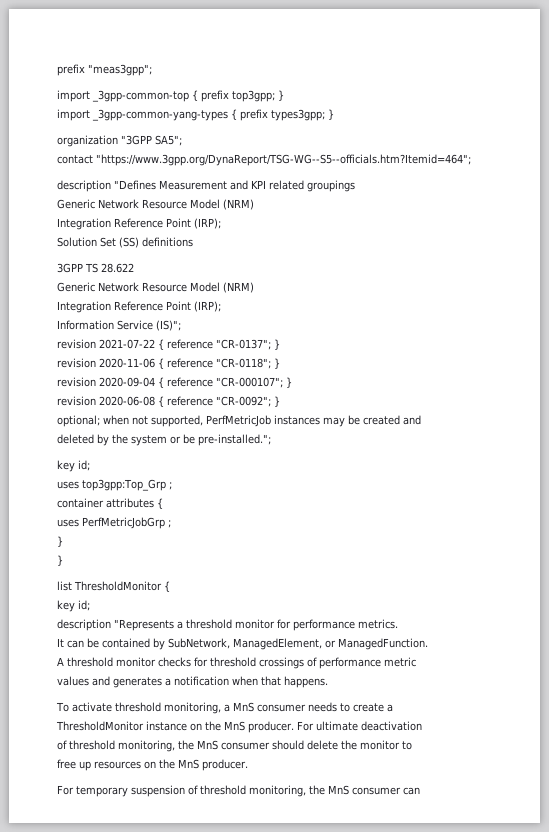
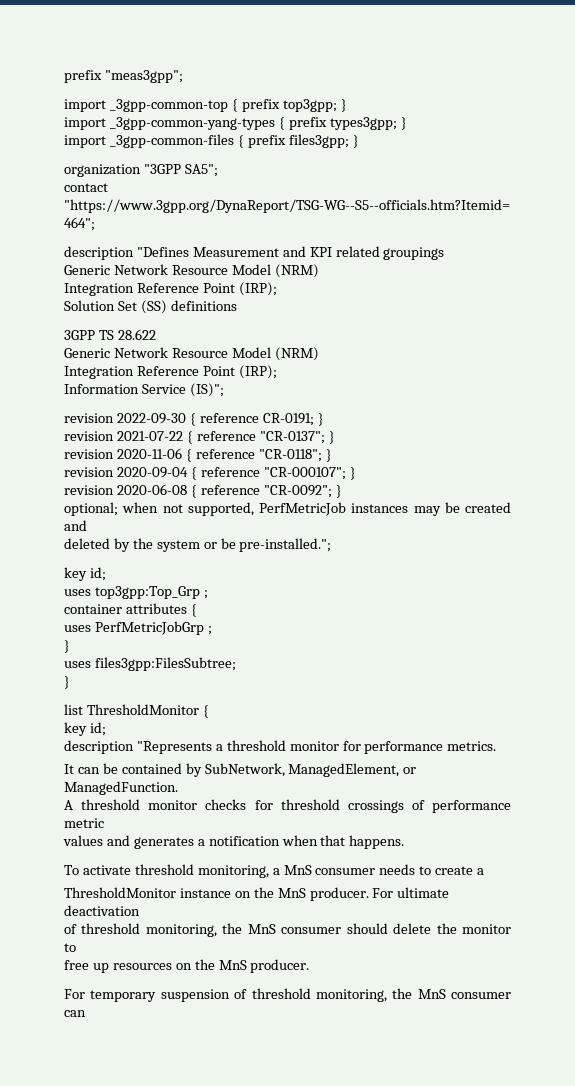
(334, 114) none -> [64,134,359,148] // import _3gpp-common-files { prefix files3gpp; }
(181, 325) none -> [64,413,324,426] // revision 2022-09-30 { reference CR-0191; }
(63, 541) none -> [64,657,236,671] // uses files3gpp:FilesSubtree;

